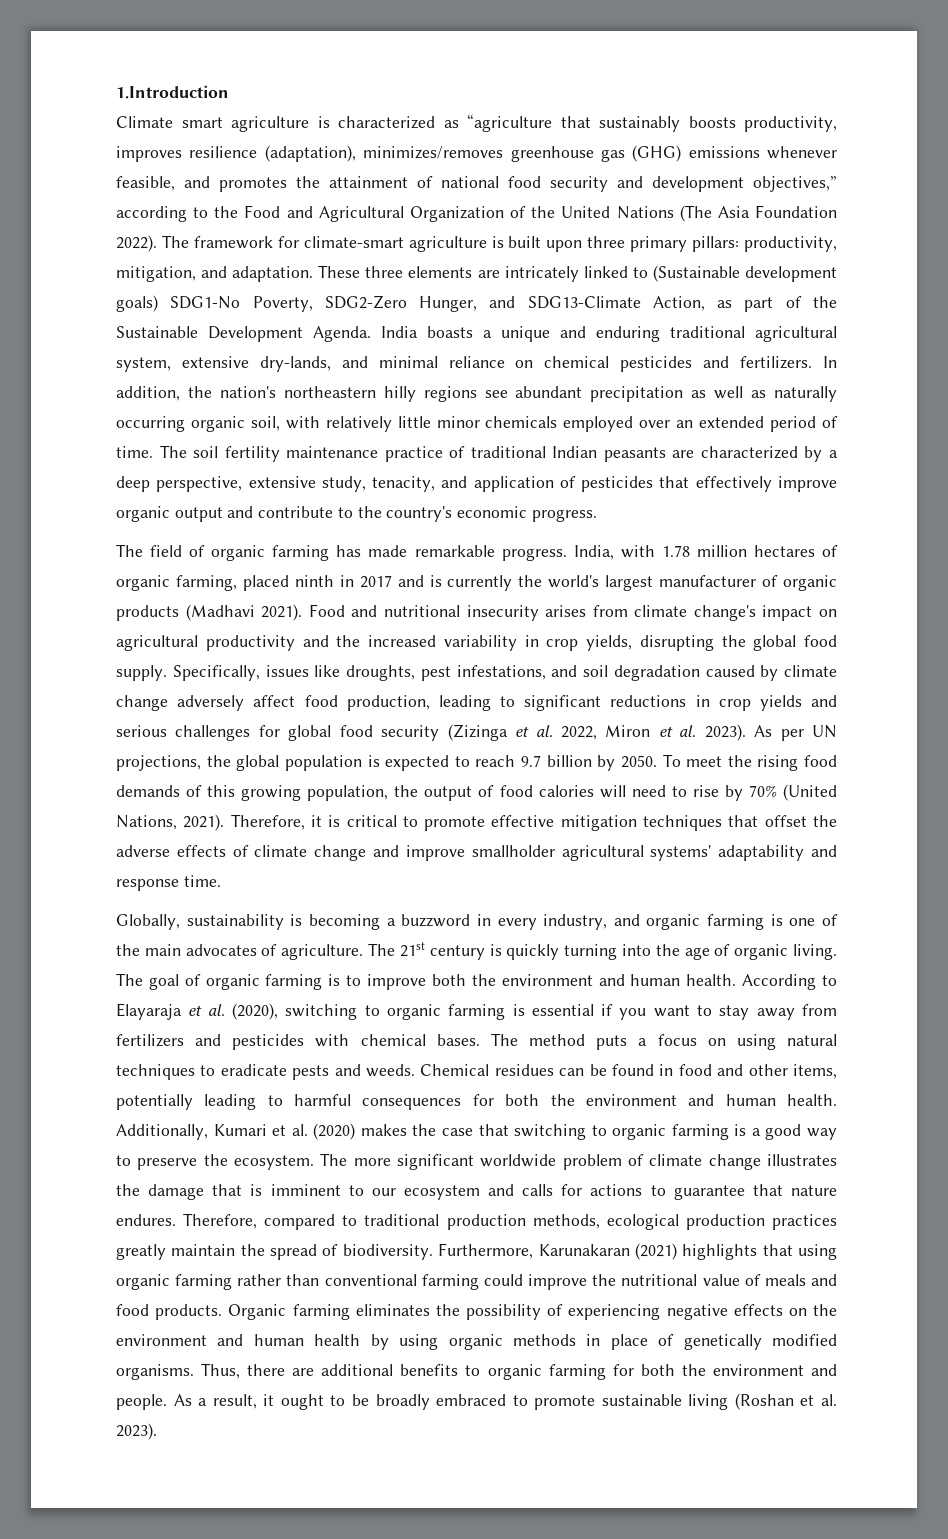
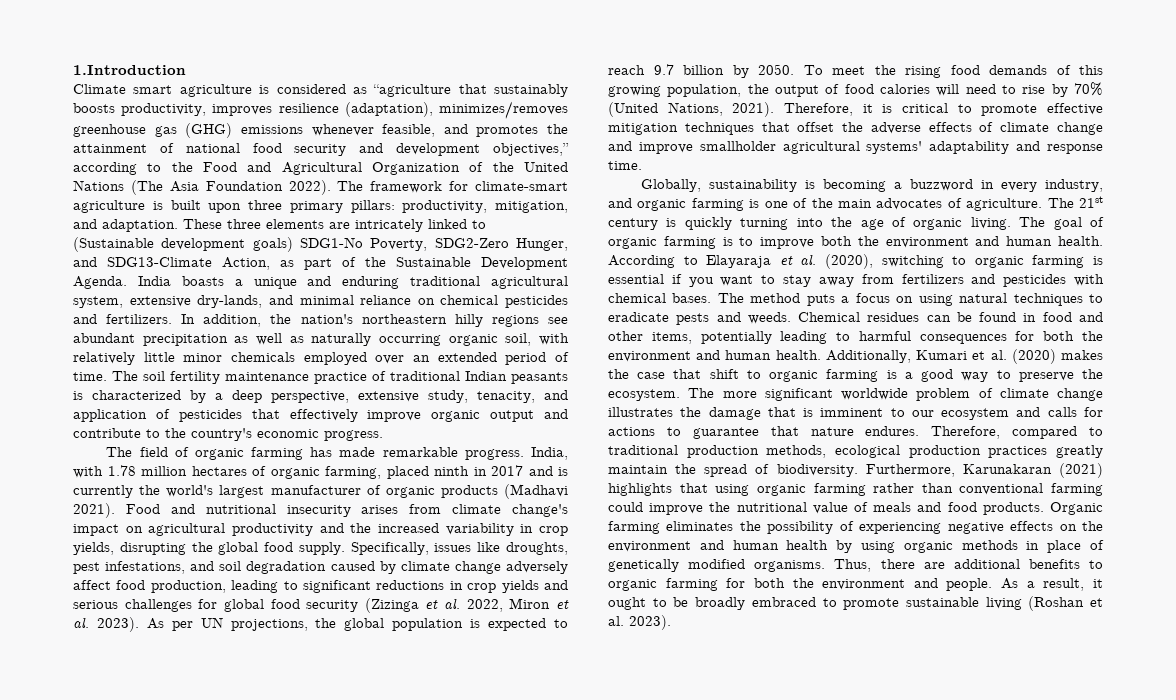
[338,116,435,129] characterized -> [276,84,346,94] considered
[672,450,695,458] are -> [73,391,83,400] is
[514,1124,587,1140] switching -> [709,369,739,379] shift

